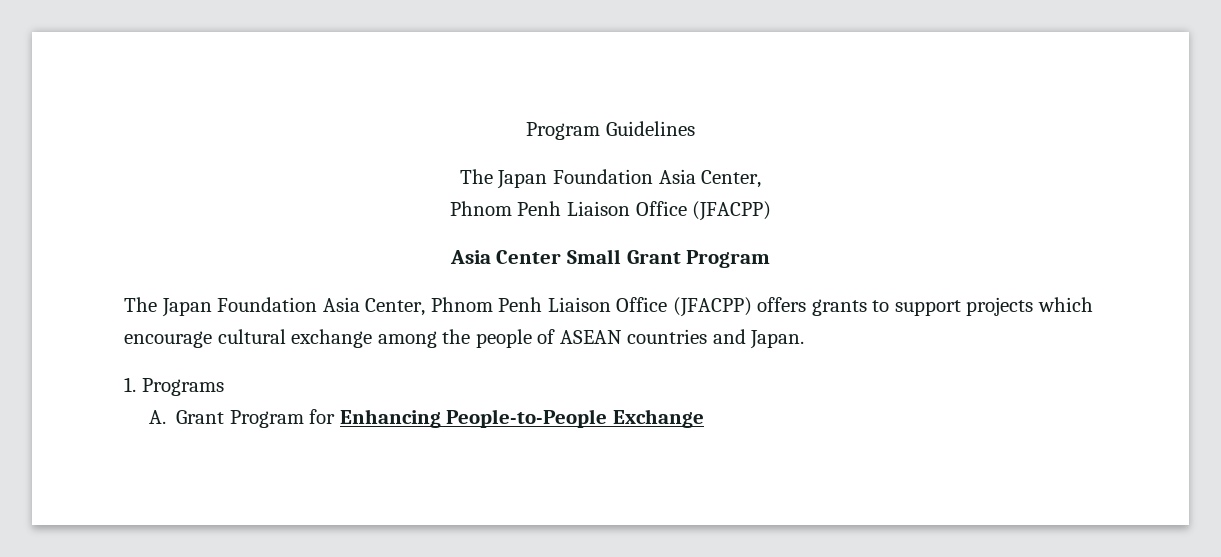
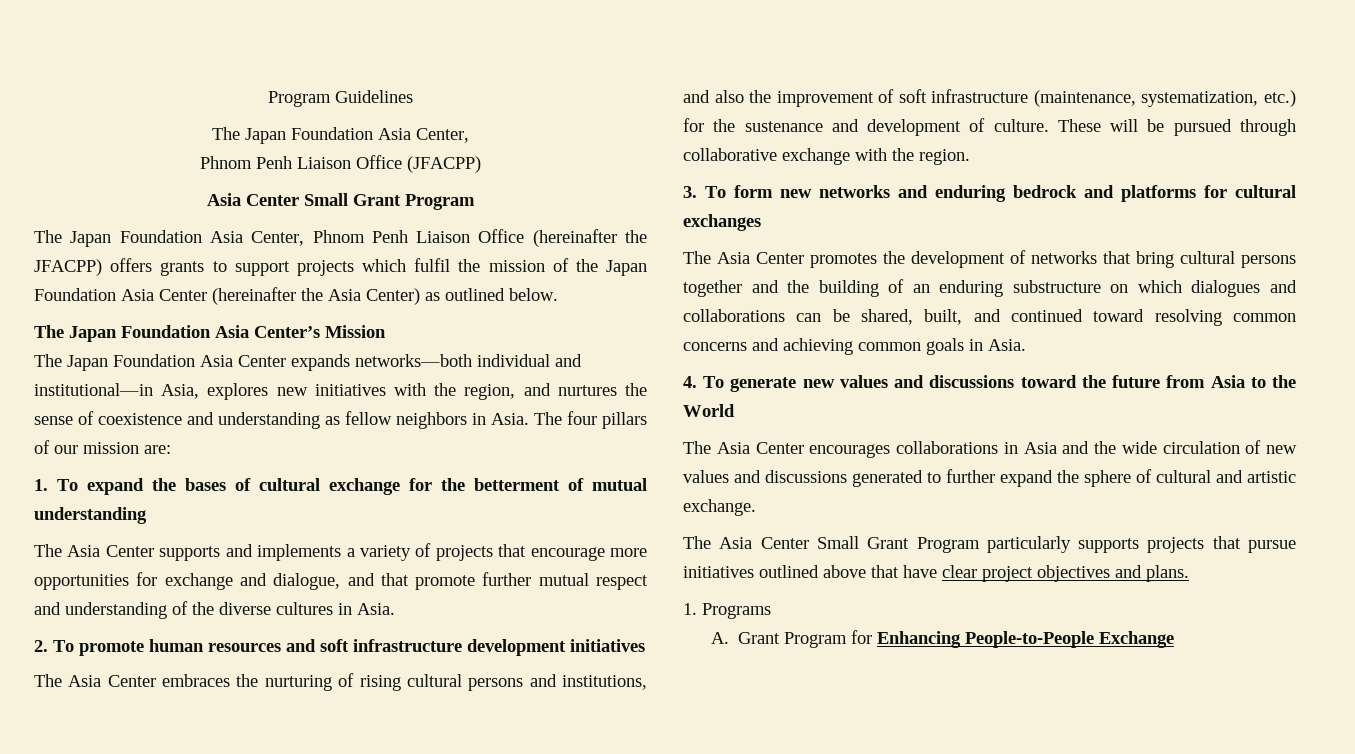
[672,297,752,317] (JFACPP) -> [532,229,647,247] [34,259,102,276] (hereinafter the JFACPP)
[124,329,805,349] encourage cultural exchange among the people of ASEAN countries and Japan. -> [414,258,647,276] [34,287,558,305] [34,325,386,342] [34,354,582,371] [34,383,647,400] [34,411,647,429] [34,440,171,454] [34,478,647,495] [34,507,147,524] [34,543,648,561] [34,572,648,590] [34,601,395,619] [34,639,645,656] [34,673,648,691] [683,89,1296,107] [683,118,1296,136] [683,148,970,165] [683,185,1296,202] [683,214,761,231] [683,250,1296,268] [683,279,1297,297] [683,309,1296,326] [683,338,1026,355] [683,375,1296,392] [683,404,735,417] [683,440,1297,458] [683,469,1296,487] [683,499,756,516] [683,536,1296,553] [683,565,1189,582] fulfil the mission of the Japan Foundation Asia Center (hereinafter the Asia Center) as outlined below. // The Japan Foundation Asia Center’s Mission // The Japan Foundation Asia Center expands networks—both individual and institutional—in Asia, explores new initiatives with the region, and nurtures the sense of coexistence and understanding as fellow neighbors in Asia. The four pillars of our mission are: // 1. To expand the bases of cultural exchange for the betterment of mutual understanding // The Asia Center supports and implements a variety of projects that encourage more opportunities for exchange and dialogue, and that promote further mutual respect and understanding of the diverse cultures in Asia. // 2. To promote human resources and soft infrastructure development initiatives // The Asia Center embraces the nurturing of rising cultural persons and institutions, and also the improvement of soft infrastructure (maintenance, systematization, etc.) for the sustenance and development of culture. These will be pursued through collaborative exchange with the region. // 3. To form new networks and enduring bedrock and platforms for cultural exchanges // The Asia Center promotes the development of networks that bring cultural persons together and the building of an enduring substructure on which dialogues and collaborations can be shared, built, and continued toward resolving common concerns and achieving common goals in Asia. // 4. To generate new values and discussions toward the future from Asia to the World // The Asia Center encourages collaborations in Asia and the wide circulation of new values and discussions generated to further expand the sphere of cultural and artistic exchange. // The Asia Center Small Grant Program particularly supports projects that pursue initiatives outlined above that have clear project objectives and plans.

